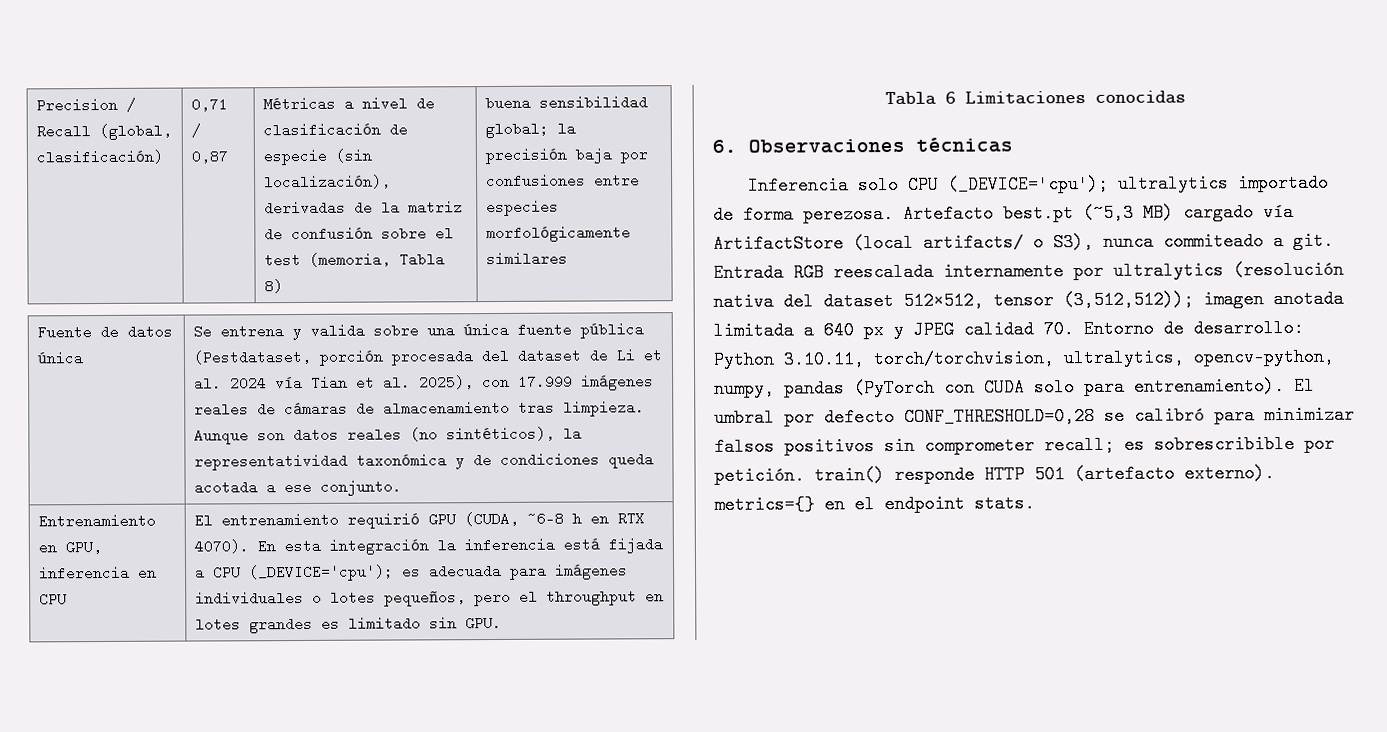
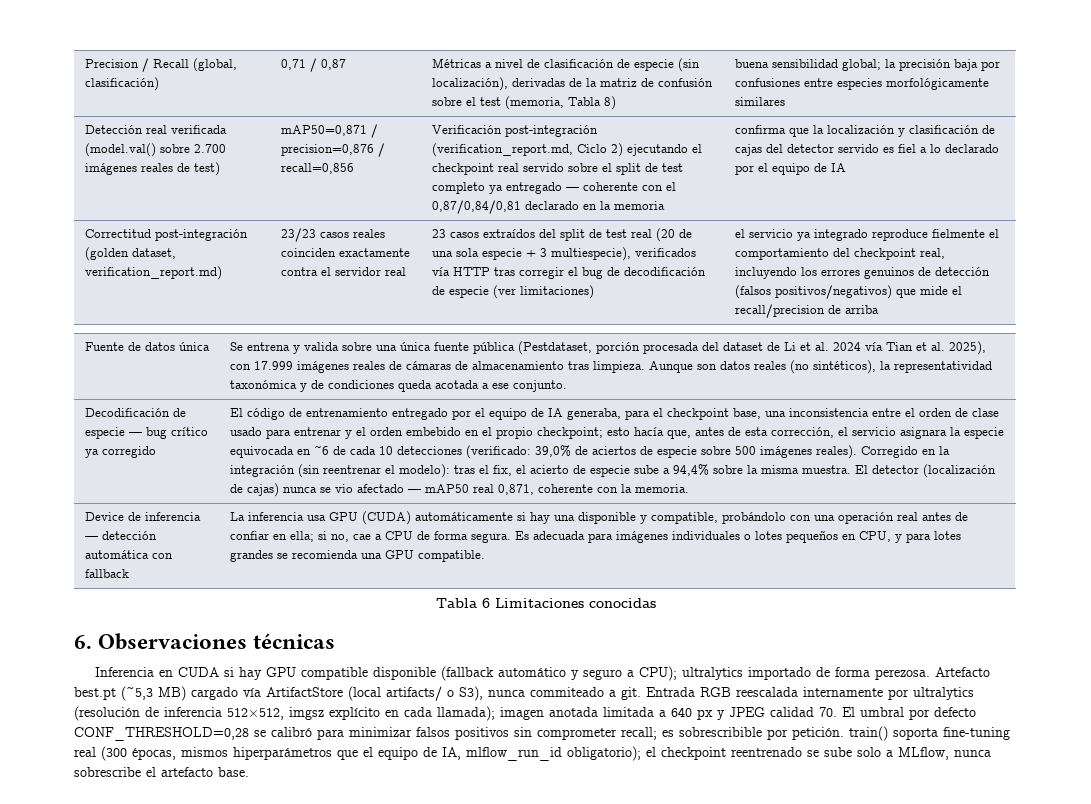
(569, 259) none -> [84,125,227,134] [84,143,226,157] [84,162,220,176] [280,124,378,138] [280,143,385,157] [280,163,354,174] [431,125,598,137] [431,143,702,157] [431,163,683,175] [431,182,676,194] [431,200,665,214] [734,125,995,137] [734,144,999,156] [734,163,846,175] [84,229,248,241] [84,247,176,261] [84,266,222,280] [280,228,385,242] [280,248,410,257] [280,267,406,276] [431,228,692,242] [431,247,696,261] [431,267,706,279] [431,285,594,299] [734,229,999,241] [734,248,945,260] [734,267,990,279] [734,285,962,299] [734,304,879,318] // Detección real verificada (model.val() sobre 2.700 imágenes reales de test) | mAP50=0,871 / precision=0,876 / recall=0,856 | Verificación post-integración (verification_report.md, Ciclo 2) ejecutando el checkpoint real servido sobre el split de test completo ya entregado — coherente con el 0,87/0,84/0,81 declarado en la memoria | confirma que la localización y clasificación de cajas del detector servido es fiel a lo declarado por el equipo de IA // Correctitud post-integración (golden dataset, verification_report.md) | 23/23 casos reales coinciden exactamente contra el servidor real | 23 casos extraídos del split de test real (20 de una sola especie + 3 multiespecie), verificados vía HTTP tras corregir el bug de decodificación de especie (ver limitaciones) | el servicio ya integrado reproduce fielmente el comportamiento del checkpoint real, incluyendo los errores genuinos de detección (falsos positivos/negativos) que mide el recall/precision de arriba
[38,513,157,529] [38,539,103,555] [39,565,158,581] [39,592,68,607] [194,511,646,529] [194,537,664,555] [195,564,422,582] Entrenamiento en GPU, inferencia en CPU | El entrenamiento requirió GPU (CUDA, ~6-8 h en RTX 4070). En esta integración la inferencia está fijada a CPU (_DEVICE='cpu'); es -> [84,408,186,417] [84,427,208,439] [84,446,156,458] [229,408,999,420] [229,427,1004,439] [229,445,950,459] [229,464,996,478] [229,483,689,497] [84,512,201,521] [84,531,157,540] [84,550,173,559] [84,569,129,578] [229,511,968,525] [229,531,529,543] Decodificación de especie — bug crítico ya corregido | El código de entrenamiento entregado por el equipo de IA generaba, para el checkpoint base, una inconsistencia entre el orden de clase usado para entrenar y el orden embebido en el propio checkpoint; esto hacía que, antes de esta corrección, el servicio asignara la especie equivocada en ~6 de cada 10 detecciones (verificado: 39,0% de aciertos de especie sobre 500 imágenes reales). Corregido en la integración (sin reentrenar el modelo): tras el fix, el acierto de especie sube a 94,4% sobre la misma muestra. El detector (localización de cajas) nunca se vio afectado — mAP50 real 0,871, coherente con la memoria. // Device de inferencia — detección automática con fallback | La inferencia usa GPU (CUDA) automáticamente si hay una disponible y compatible, probándolo con una operación real antes de confiar en ella; si no, cae a CPU de forma segura. Es
[384,589,665,607] [195,615,503,634] pequeños, pero el throughput en lotes grandes es limitado sin GPU. -> [785,530,961,543] [229,550,485,562] pequeños en CPU, y para lotes grandes se recomienda una GPU compatible.
[858,174,1110,195] solo CPU (_DEVICE='cpu'); -> [158,666,677,681] en CUDA si hay GPU compatible disponible (fallback automático y seguro a CPU);
[713,290,1194,311] nativa del dataset 512×512, tensor (3,512,512)); -> [145,706,495,721] de inferencia 512×512, imgsz explícito en cada llamada);
[1083,318,1304,339] [713,347,1335,369] [714,377,1285,398] Entorno de desarrollo: Python 3.10.11, torch/torchvision, ultralytics, opencv-python, numpy, pandas (PyTorch con CUDA solo para entrenamiento). -> (837, 712) none
[894,464,1275,484] [714,494,1035,514] responde HTTP 501 (artefacto externo). metrics={} en el endpoint stats. -> [893,727,1010,740] [74,746,991,761] [74,767,249,777] soporta fine-tuning real (300 épocas, mismos hiperparámetros que el equipo de IA, mlflow_run_id obligatorio); el checkpoint reentrenado se sube solo a MLflow, nunca sobrescribe el artefacto base.

